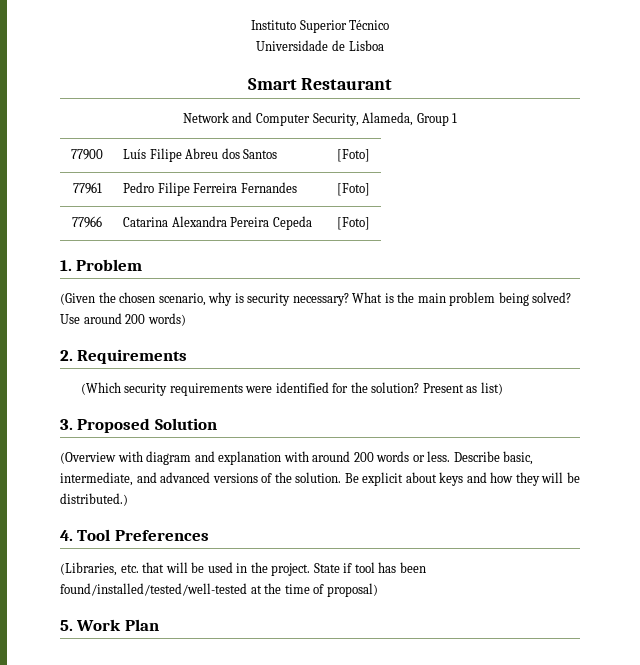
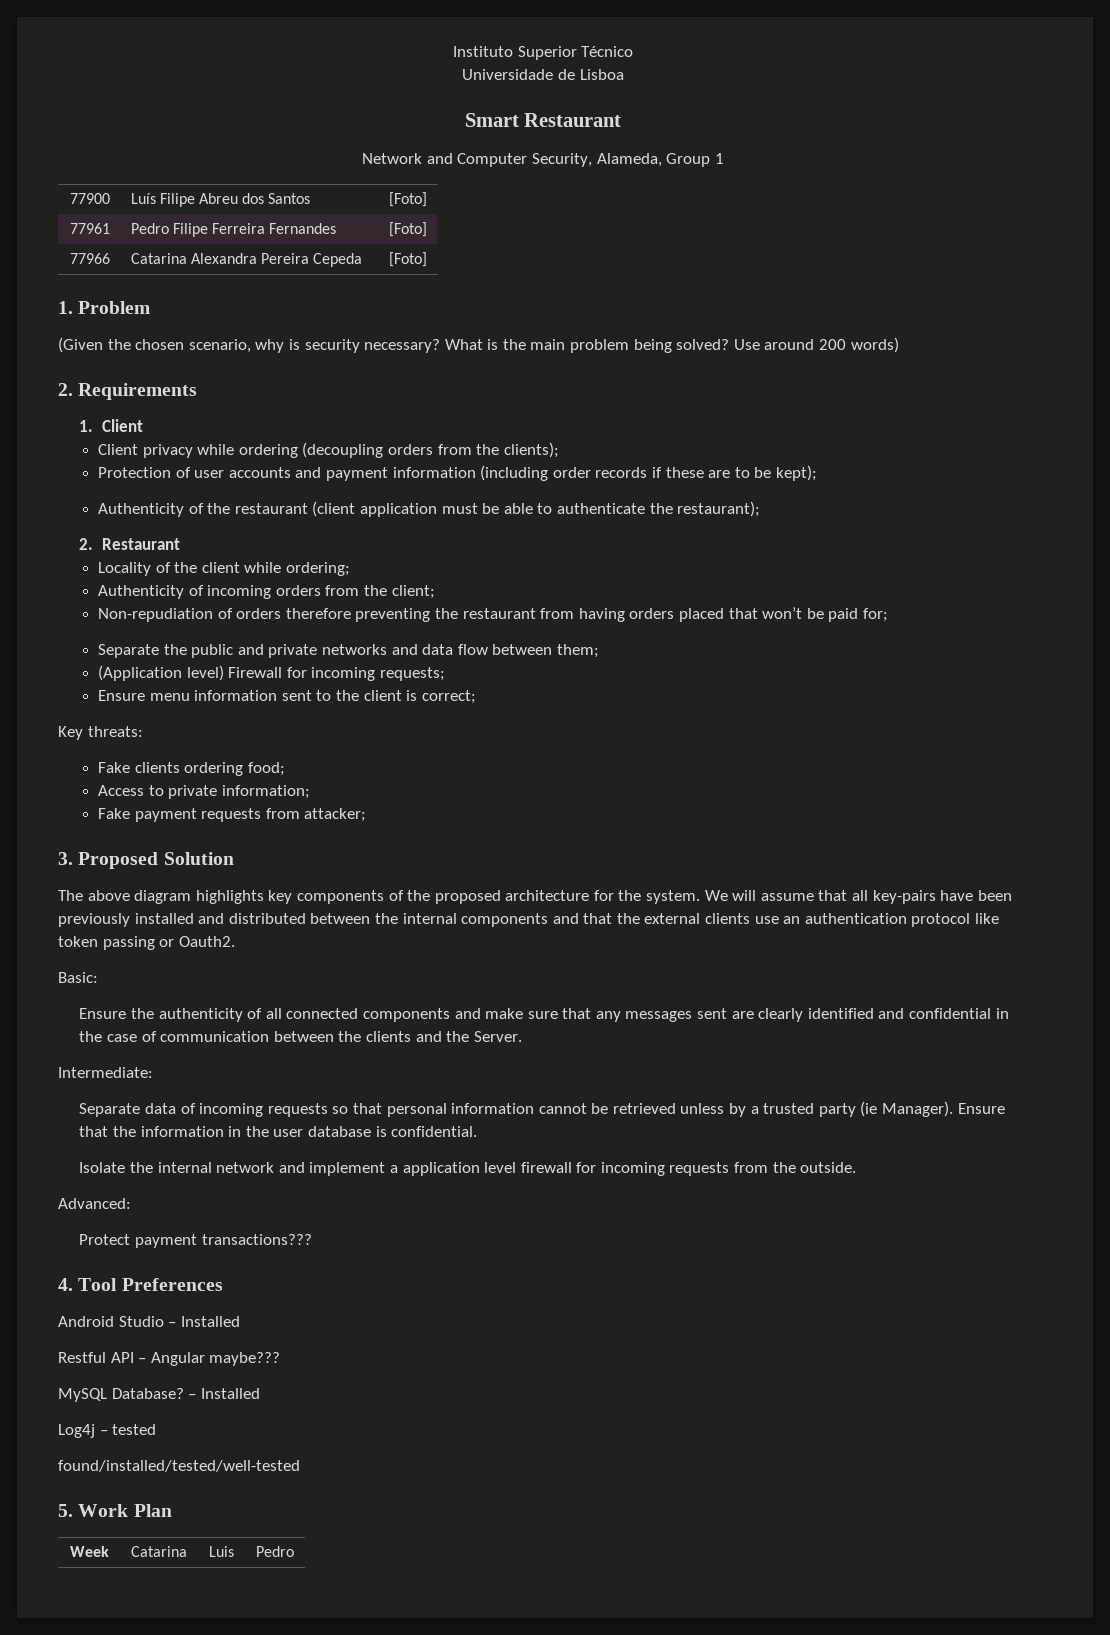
[80,382,503,396] [60,418,217,433] [60,451,534,465] [60,472,580,486] [60,493,128,506] [60,529,209,541] [60,562,426,576] [60,583,378,597] (Which security requirements were identified for the solution? Present as list) // 3. Proposed Solution // (Overview with diagram and explanation with around 200 words or less. Describe basic, intermediate, and advanced versions of the solution. Be explicit about keys and how they will be distributed.) // 4. Tool Preferences // (Libraries, etc. that will be used in the project. State if tool has been found/installed/tested/well-tested at the time of proposal) -> [79,419,143,432] [98,442,559,458] [98,465,817,481] [98,501,761,517] [79,538,180,550] [98,562,351,576] [98,585,435,599] [98,607,888,622] [98,644,599,658] [98,665,446,681] [98,690,476,704] [58,726,143,740] [98,762,285,776] [98,785,310,799] [98,808,367,822] [58,852,234,869] [58,890,1012,904] [58,913,1000,927] [58,936,235,950] [58,972,98,983] [79,1008,1009,1022] [79,1031,522,1042] [58,1067,153,1078] [79,1101,1005,1117] [79,1126,478,1137] [79,1162,857,1176] [58,1198,131,1209] [79,1234,312,1248] [58,1278,223,1291] [58,1316,240,1327] [58,1352,281,1366] [58,1388,260,1402] [58,1424,157,1438] [58,1460,300,1472] 1. Client // Client privacy while ordering (decoupling orders from the clients); // Protection of user accounts and payment information (including order records if these are to be kept); // Authenticity of the restaurant (client application must be able to authenticate the restaurant); // 2. Restaurant // Locality of the client while ordering; // Authenticity of incoming orders from the client; // Non-repudiation of orders therefore preventing the restaurant from having orders placed that won’t be paid for; // Separate the public and private networks and data flow between them; // (Application level) Firewall for incoming requests; // Ensure menu information sent to the client is correct; // Key threats: // Fake clients ordering food; // Access to private information; // Fake payment requests from attacker; // 3. Proposed Solution // The above diagram highlights key components of the proposed architecture for the system. We will assume that all key-pairs have been previously installed and distributed between the internal components and that the external clients use an authentication protocol like token passing or Oauth2. // Basic: // Ensure the authenticity of all connected components and make sure that any messages sent are clearly identified and confidential in the case of communication between the clients and the Server. // Intermediate: // Separate data of incoming requests so that personal information cannot be retrieved unless by a trusted party (ie Manager). Ensure that the information in the user database is confidential. // Isolate the internal network and implement a application level firewall for incoming requests from the outside. // Advanced: // Protect payment transactions??? // 4. Tool Preferences // Android Studio – Installed // Restful API – Angular maybe??? // MySQL Database? – Installed // Log4j – tested // found/installed/tested/well-tested
(159, 625) none -> [69,1546,109,1557] [130,1546,187,1557] [208,1546,234,1557] [255,1546,294,1557] // Week | Catarina | Luis | Pedro

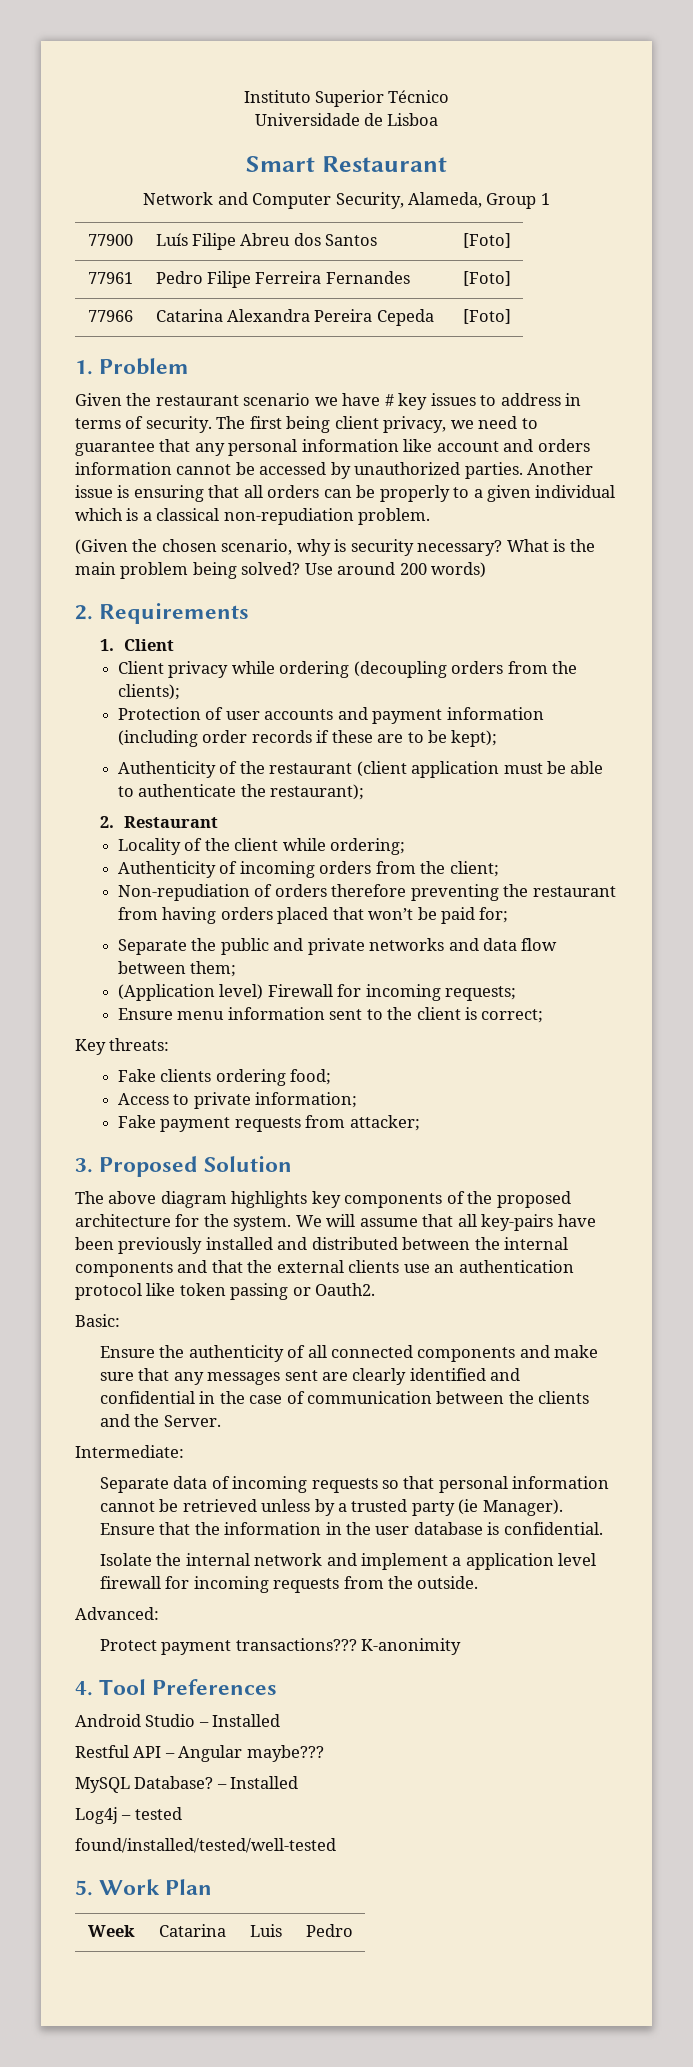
(151, 307) none -> [75,393,582,410] [75,416,538,433] [75,439,590,456] [75,462,594,479] [75,485,616,502] [75,508,431,525] // Given the restaurant scenario we have # key issues to address in terms of security. The first being client privacy, we need to guarantee that any personal information like account and orders information cannot be accessed by unauthorized parties. Another issue is ensuring that all orders can be properly to a given individual which is a classical non-repudiation problem.
(312, 1239) none -> [361,1638,462,1655] K-anonimity

